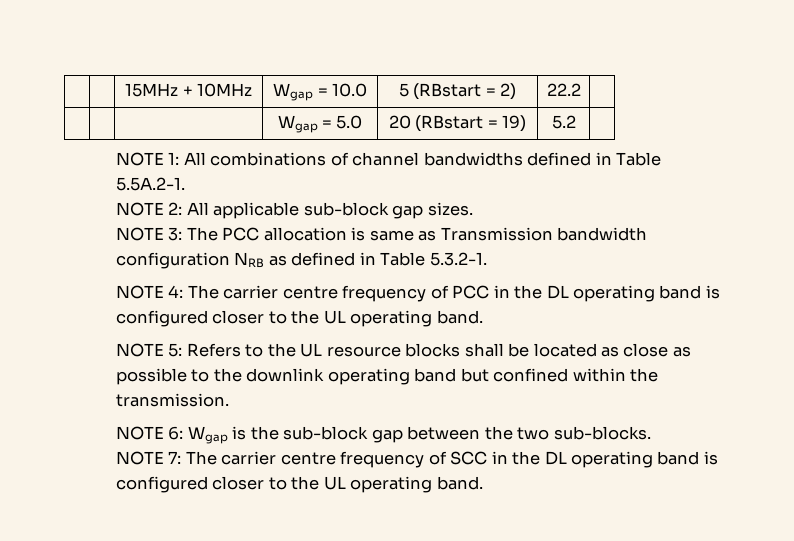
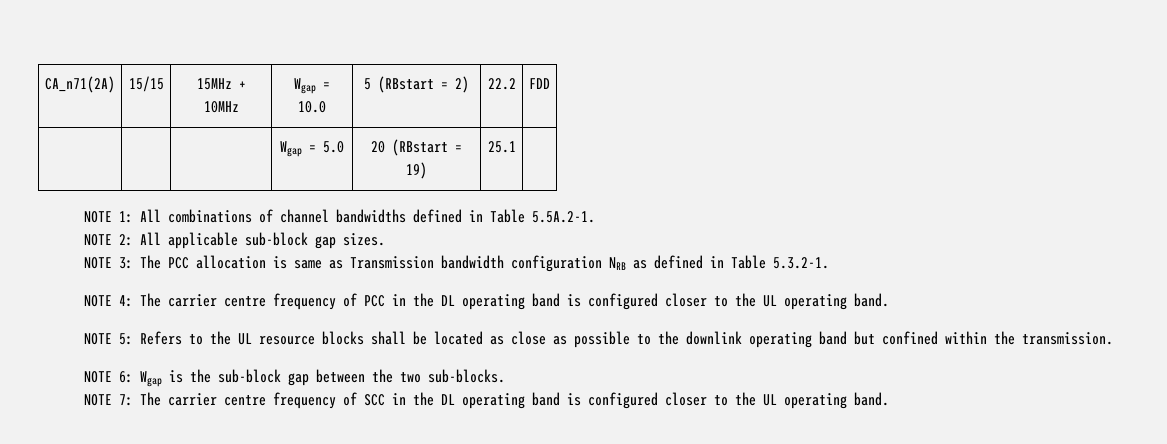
(125, 90) | -> [45,76,115,93] [128,76,164,92] CA_n71(2A) | 15/15
(581, 89) none -> [529,78,550,89] FDD
[551,115,576,129] 5.2 -> [487,141,516,153] 25.1

